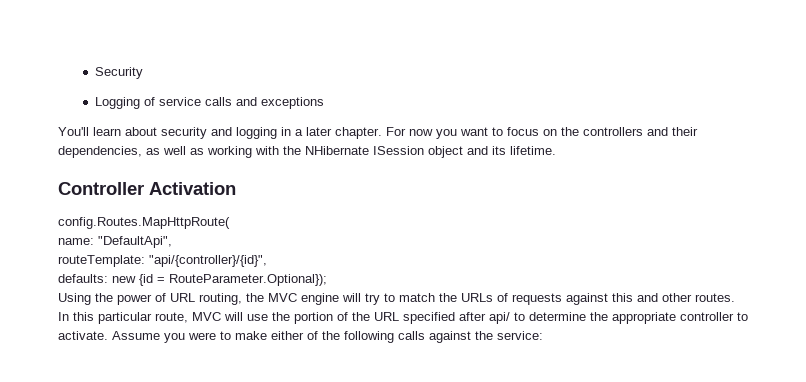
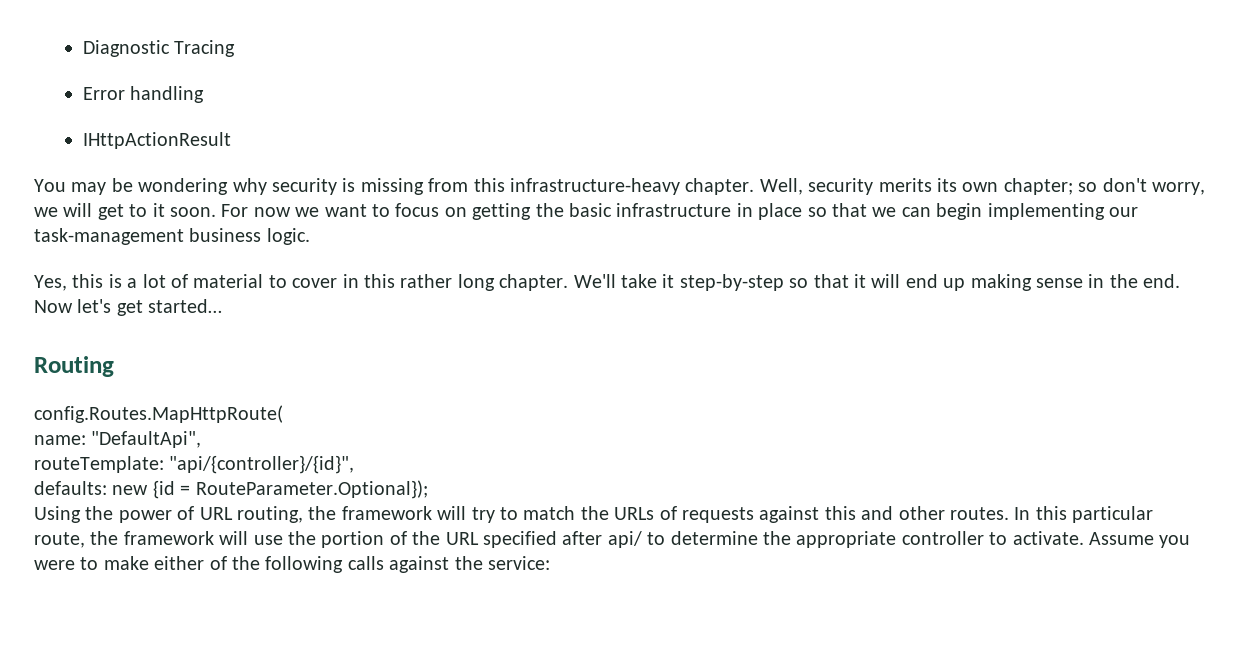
[94,67,143,79] [94,97,324,109] [58,127,382,139] Security // Logging of service calls and exceptions // You'll learn about security and logging in a later chapter. -> [82,40,236,57] [82,86,205,103] [82,132,231,149] [34,178,1205,195] [34,203,217,220] Diagnostic Tracing // Error handling // IHttpActionResult // You may be wondering why security is missing from this infrastructure-heavy chapter. Well, security merits its own chapter; so don't worry, we will get to it soon.
[436,129,457,139] you -> [295,207,320,217] we
[561,127,698,136] [58,146,556,158] [58,182,236,195] the controllers and their dependencies, as well as working with the NHibernate ISession object and its lifetime. // Controller Activation -> [472,203,1138,220] [34,228,310,245] [34,274,1181,291] [34,299,223,316] [34,356,114,377] getting the basic infrastructure in place so that we can begin implementing our task-management business logic. // Yes, this is a lot of material to cover in this rather long chapter. We'll take it step-by-step so that it will end up making sense in the end. Now let's get started… // Routing
[268,293,339,305] MVC engine -> [341,506,432,520] framework
[192,312,221,321] MVC -> [90,531,214,545] the framework

